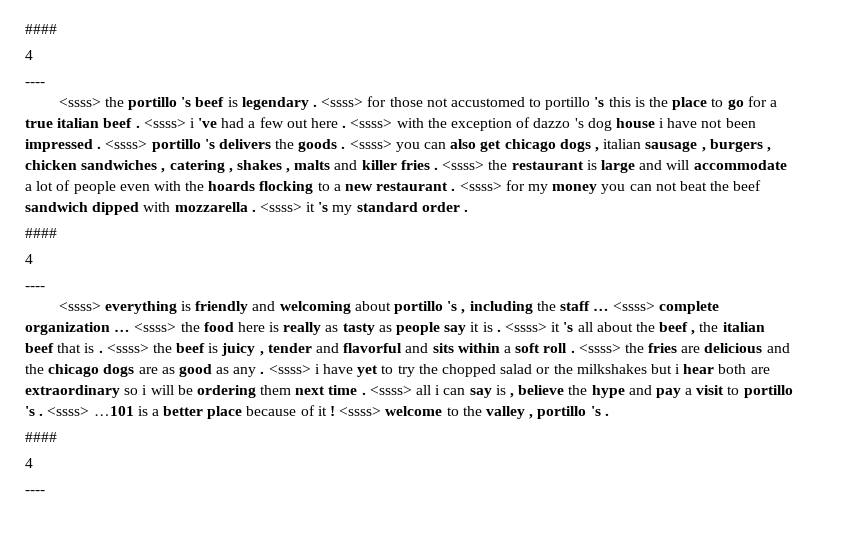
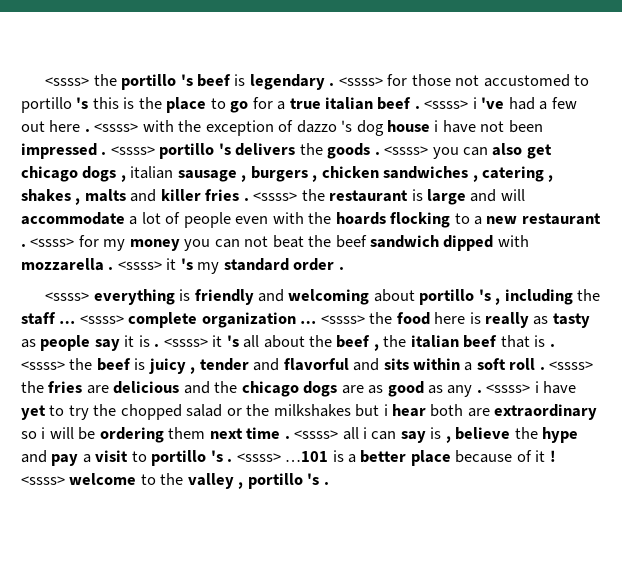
[25,24,57,34] [25,50,33,60] [25,82,45,86] #### // 4 // ---- // -> (45, 81) none
[25,228,57,238] [25,254,33,264] [25,286,45,290] // #### // 4 // ---- -> (344, 268) none
[25,432,57,442] [25,458,33,468] [25,490,45,494] // #### // 4 // ---- -> (329, 483) none

